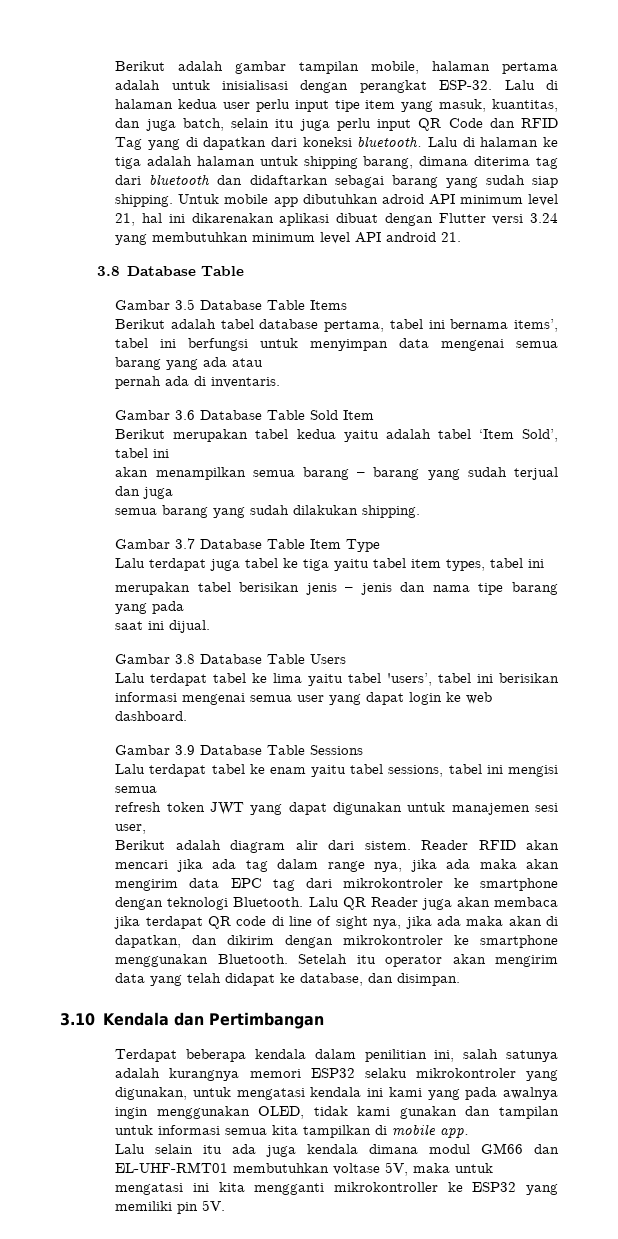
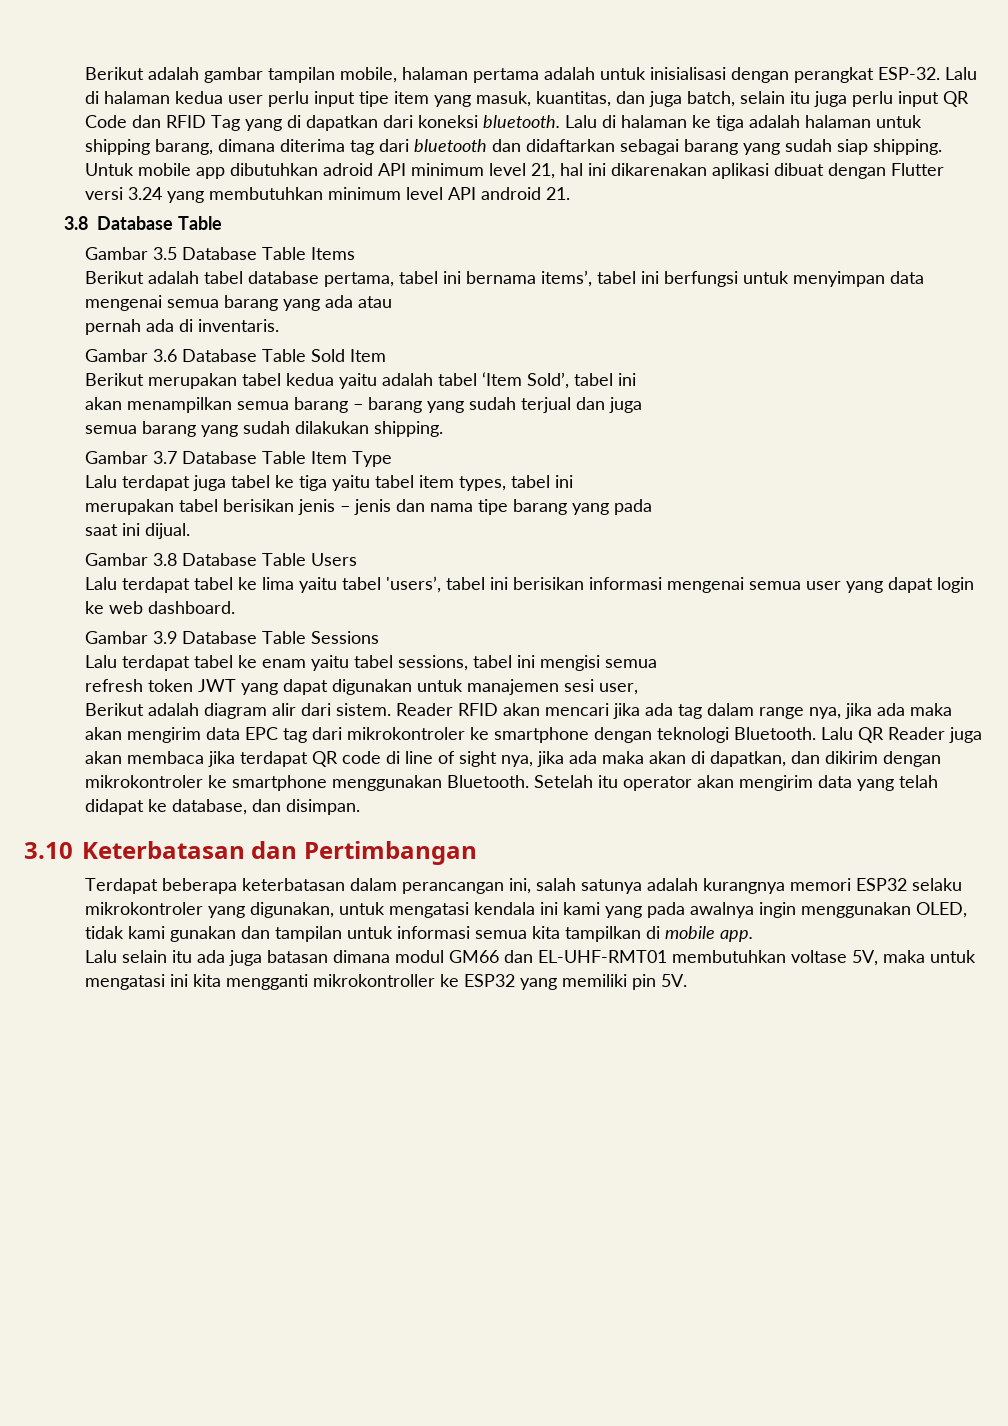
[102,1012,169,1026] Kendala -> [82,841,245,859] Keterbatasan
[254,1049,427,1062] kendala dalam penilitian -> [241,878,504,894] keterbatasan dalam perancangan
[307,1144,359,1154] kendala -> [266,950,328,963] batasan

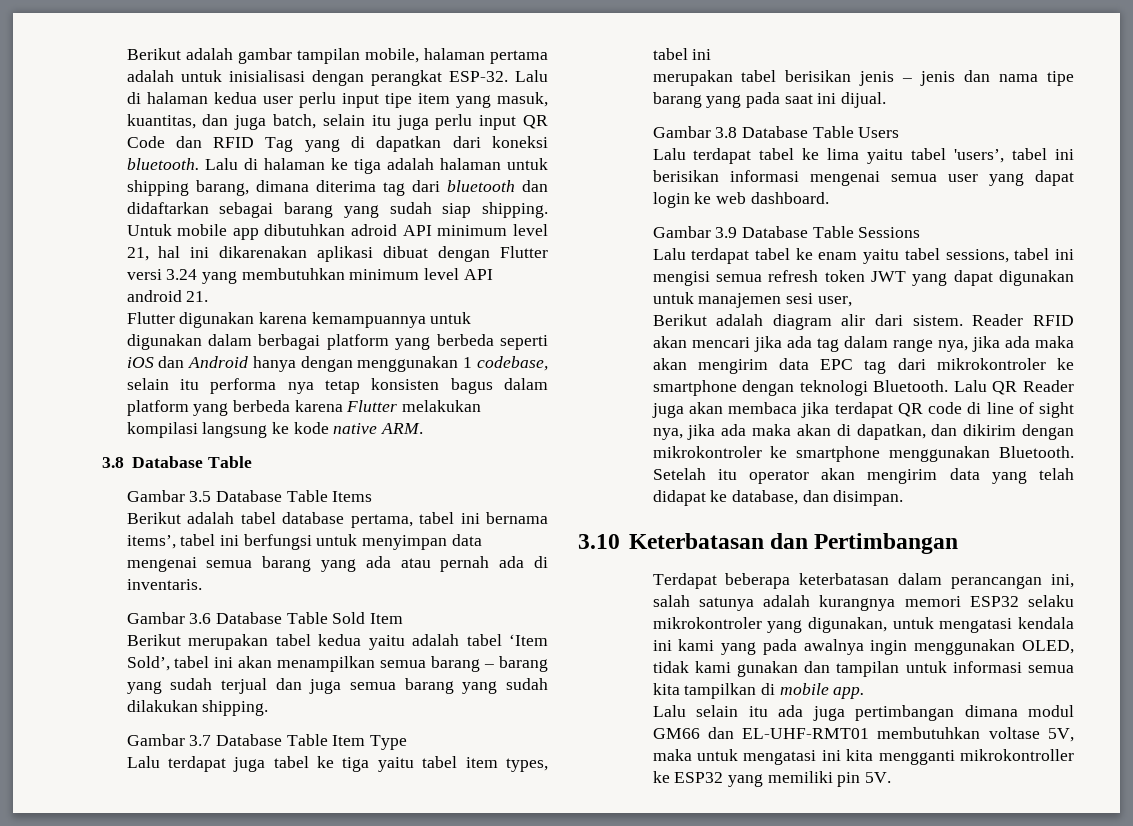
(570, 193) none -> [126,312,472,328] [126,334,548,350] [126,356,548,372] [126,378,548,394] [126,400,482,416] [126,422,424,438] // Flutter digunakan karena kemampuannya untuk digunakan dalam berbagai platform yang berbeda seperti iOS dan Android hanya dengan menggunakan 1 codebase, selain itu performa nya tetap konsisten bagus dalam platform yang berbeda karena Flutter melakukan kompilasi langsung ke kode native ARM.
(392, 302) // -> (431, 563) none
(636, 379) // -> (234, 662) none
(642, 405) // -> (342, 686) none
(652, 507) // -> (780, 100) none
(657, 663) // -> (762, 278) none
[266,950,328,963] batasan -> [855,705,955,721] pertimbangan

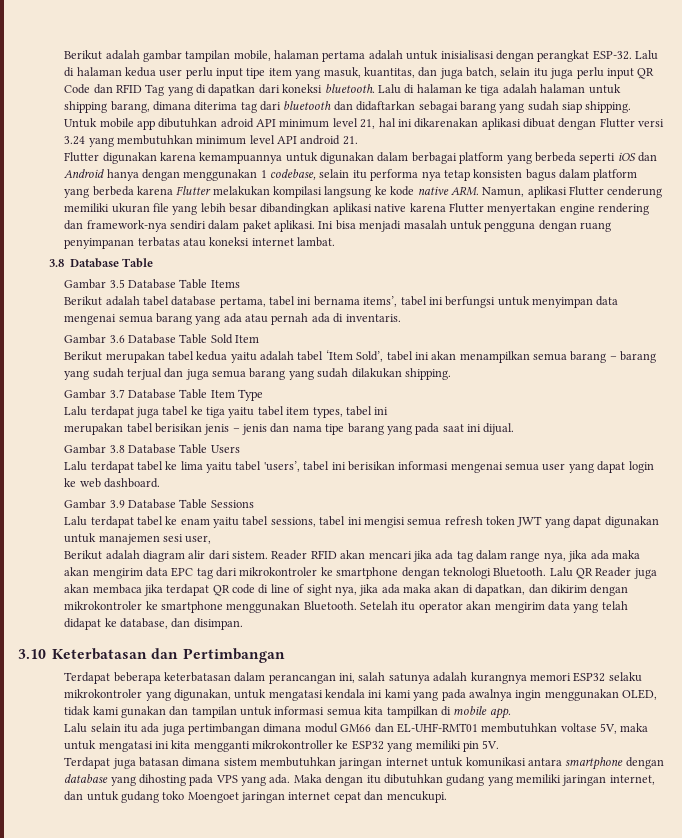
(424, 428) none -> [482,186,663,198] [64,203,650,215] [64,220,612,232] [64,237,336,249] Namun, aplikasi Flutter cenderung memiliki ukuran file yang lebih besar dibandingkan aplikasi native karena Flutter menyertakan engine rendering dan framework-nya sendiri dalam paket aplikasi. Ini bisa menjadi masalah untuk pengguna dengan ruang penyimpanan terbatas atau koneksi internet lambat.
(892, 777) none -> [64,757,664,770] [64,774,655,786] [64,791,447,803] // Terdapat juga batasan dimana sistem membutuhkan jaringan internet untuk komunikasi antara smartphone dengan database yang dihosting pada VPS yang ada. Maka dengan itu dibutuhkan gudang yang memiliki jaringan internet, dan untuk gudang toko Moengoet jaringan internet cepat dan mencukupi.

